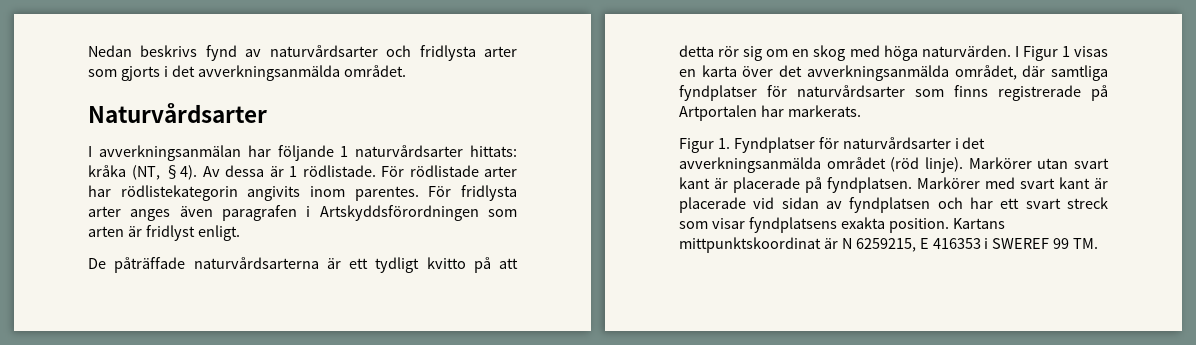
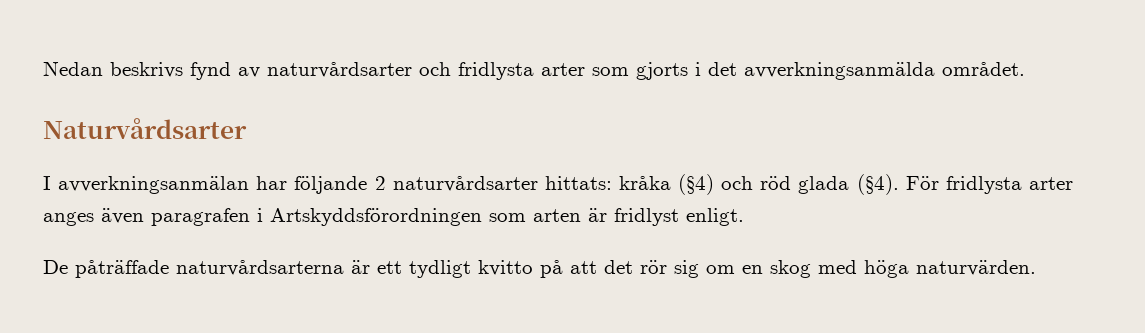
[340,146,349,157] 1 -> [374,176,386,190] 2
[131,165,517,180] [88,185,419,201] (NT, §4). Av dessa är 1 rödlistade. För rödlistade arter har rödlistekategorin angivits inom parentes. -> [678,174,899,195] (§4) och röd glada (§4).
[679,45,714,57] detta -> [604,260,633,274] det
[1014,46,1108,61] [679,65,1108,81] [679,85,1108,101] [679,105,861,121] [679,137,986,153] [679,157,1109,173] [679,177,1108,193] [679,197,1108,213] [679,217,1005,233] [679,237,1099,253] I Figur 1 visas en karta över det avverkningsanmälda området, där samtliga fyndplatser för naturvårdsarter som finns registrerade på Artportalen har markerats. // Figur 1. Fyndplatser för naturvårdsarter i det avverkningsanmälda området (röd linje). Markörer utan svart kant är placerade på fyndplatsen. Markörer med svart kant är placerade vid sidan av fyndplatsen och har ett svart streck som visar fyndplatsens exakta position. Kartans mittpunktskoordinat är N 6259215, E 416353 i SWEREF 99 TM. -> (1036, 268) none

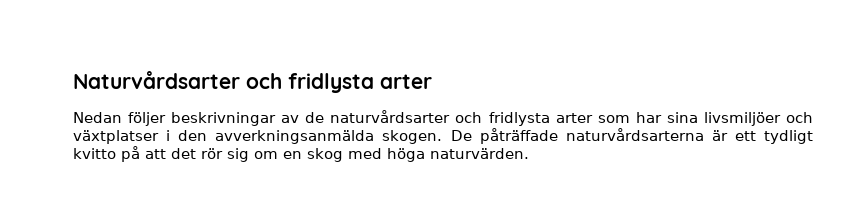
[43,61,260,80] Nedan beskrivs fynd av -> [73,71,432,93] [73,112,325,126] Naturvårdsarter och fridlysta arter // Nedan följer beskrivningar av de
[636,62,1025,80] [43,118,247,139] [43,174,1073,195] [43,208,744,226] gjorts i det avverkningsanmälda området. // Naturvårdsarter // I avverkningsanmälan har följande 2 naturvårdsarter hittats: kråka (§4) och röd glada (§4). För fridlysta arter anges även paragrafen i Artskyddsförordningen som arten är fridlyst enligt. // -> [635,112,814,126] [73,130,443,144] har sina livsmiljöer och växtplatser i den avverkningsanmälda skogen.

